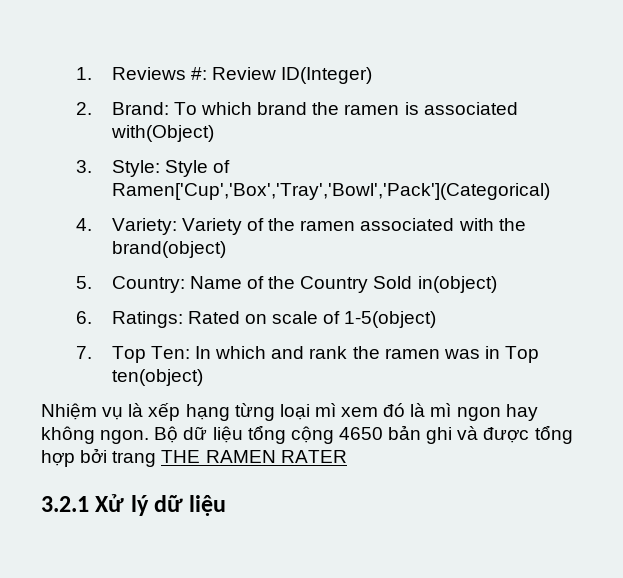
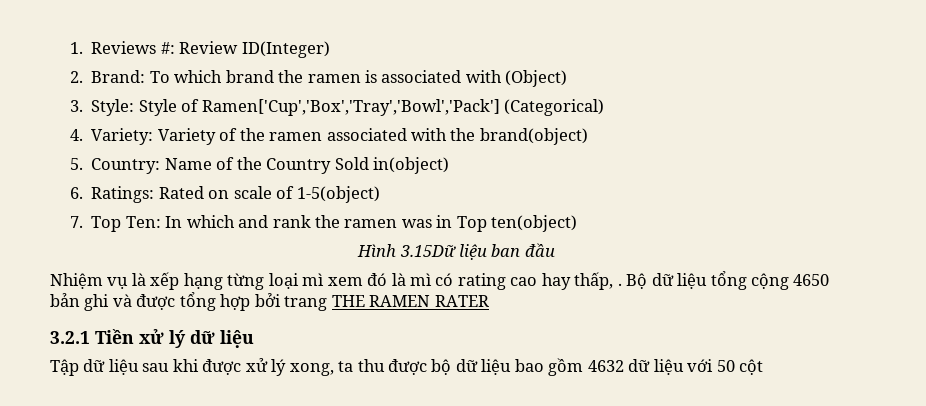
[110,125,214,142] with(Object) -> [465,70,568,87] with (Object)
[111,183,550,200] Ramen['Cup','Box','Tray','Bowl','Pack'](Categorical) -> [201,99,605,116] Ramen['Cup','Box','Tray','Bowl','Pack'] (Categorical)
(203, 377) none -> [357,243,555,260] // Hình 3.15Dữ liệu ban đầu
[456,404,538,421] [41,426,150,444] ngon hay không ngon. -> [435,272,622,290] có rating cao hay thấp, .
[95,494,125,512] Xử -> [95,329,164,344] Tiền xử
(227, 505) none -> [50,358,764,376] // Tập dữ liệu sau khi được xử lý xong, ta thu được bộ dữ liệu bao gồm 4632 dữ liệu với 50 cột

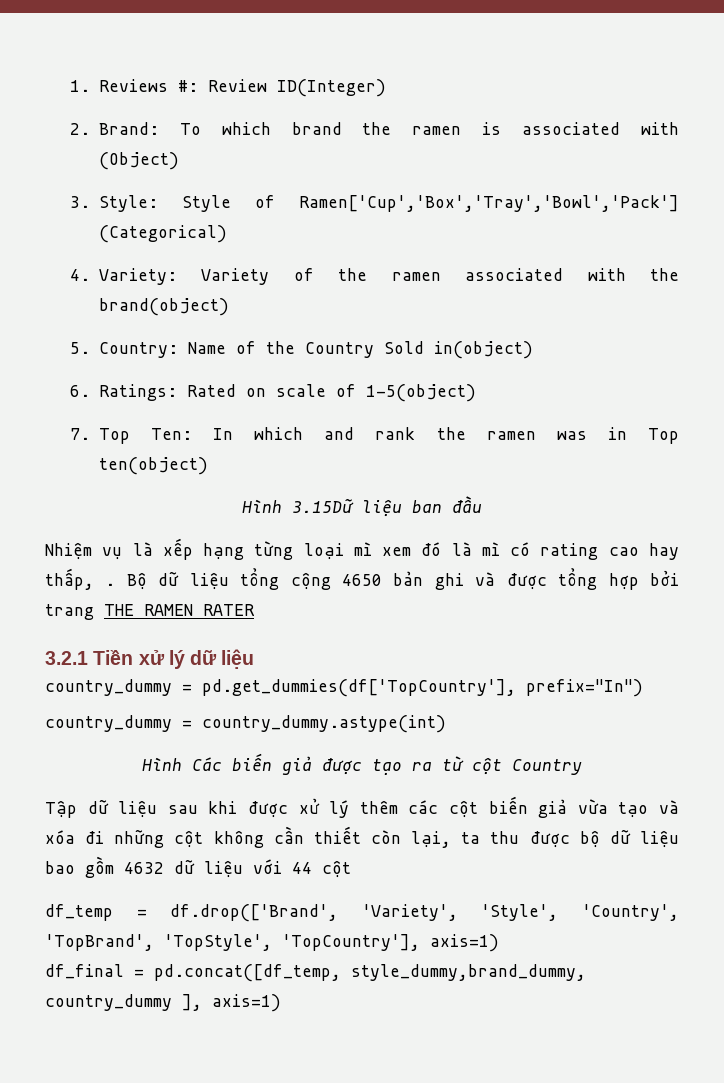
(254, 339) none -> [45,679,643,697] [45,715,446,733] [142,753,582,775] // country_dummy = pd.get_dummies(df['TopCountry'], prefix="In") // country_dummy = country_dummy.astype(int) // Hình Các biến giả được tạo ra từ cột Country
[289,363,334,376] xong, -> [359,796,680,818] [45,826,452,848] thêm các cột biến giả vừa tạo và xóa đi những cột không cần thiết còn lại,
[716,359,764,375] 50 cột -> [292,860,351,878] [45,904,680,922] [45,934,499,952] [45,964,586,982] [45,994,281,1012] 44 cột // df_temp = df.drop(['Brand', 'Variety', 'Style', 'Country', 'TopBrand', 'TopStyle', 'TopCountry'], axis=1) // df_final = pd.concat([df_temp, style_dummy,brand_dummy, country_dummy ], axis=1)

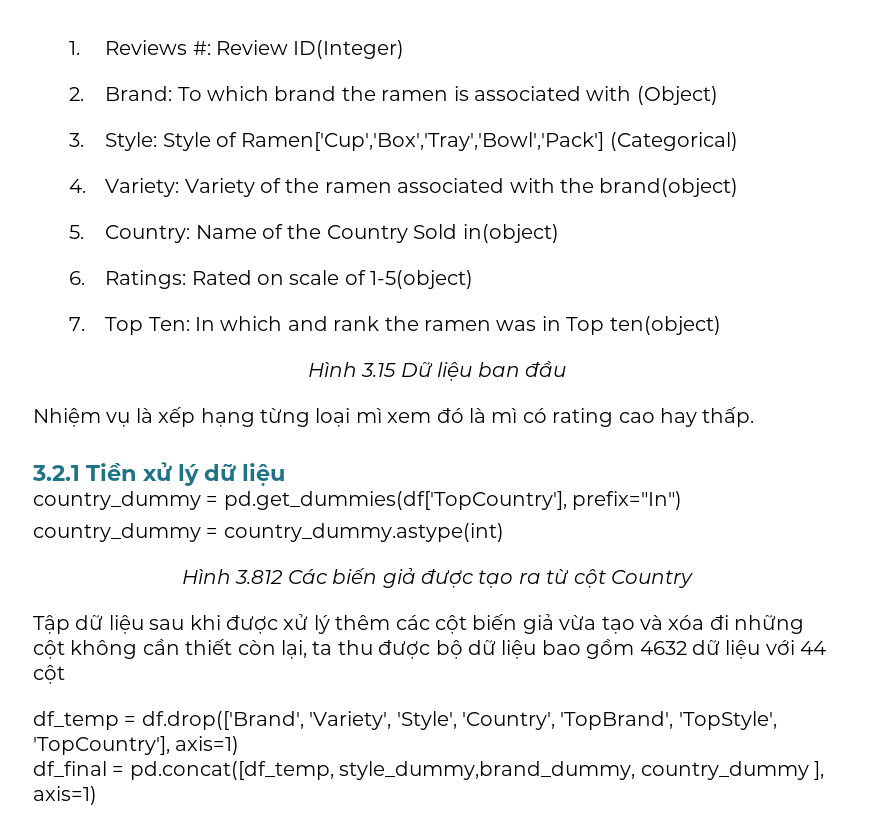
[292,499,354,513] 3.15Dữ -> [361,362,433,377] 3.15 Dữ
[45,568,680,590] [45,604,255,620] thấp, . Bộ dữ liệu tổng cộng 4650 bản ghi và được tổng hợp bởi trang THE RAMEN RATER -> [702,407,755,427] thấp.
(182, 764) none -> [235,570,284,584] 3.812

